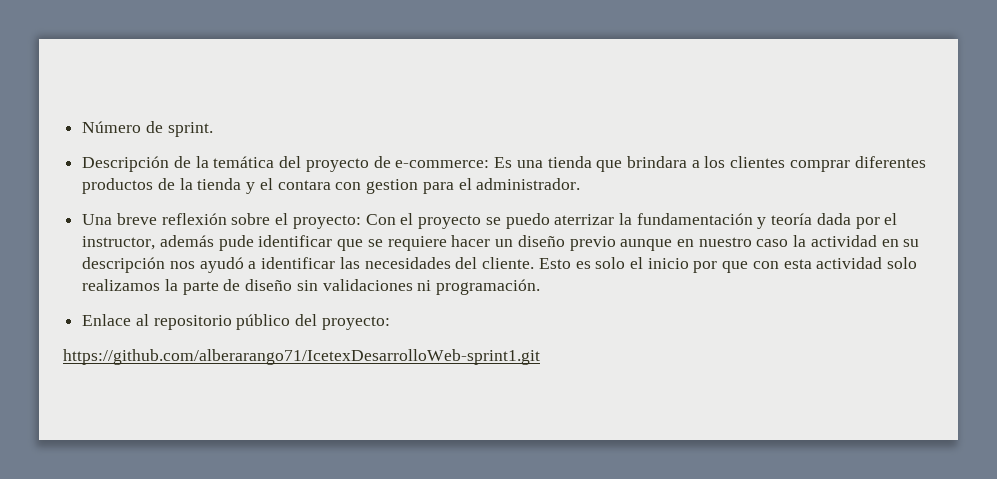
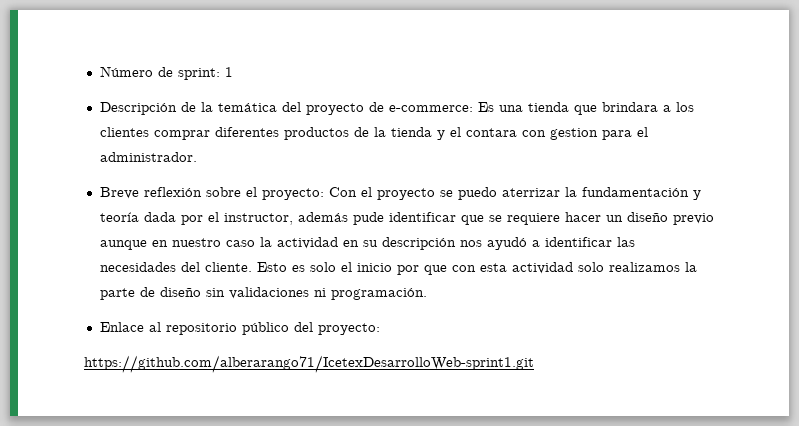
[167,122,213,137] sprint. -> [177,67,233,80] sprint: 1
[82,213,157,225] Una breve -> [99,187,139,199] Breve

